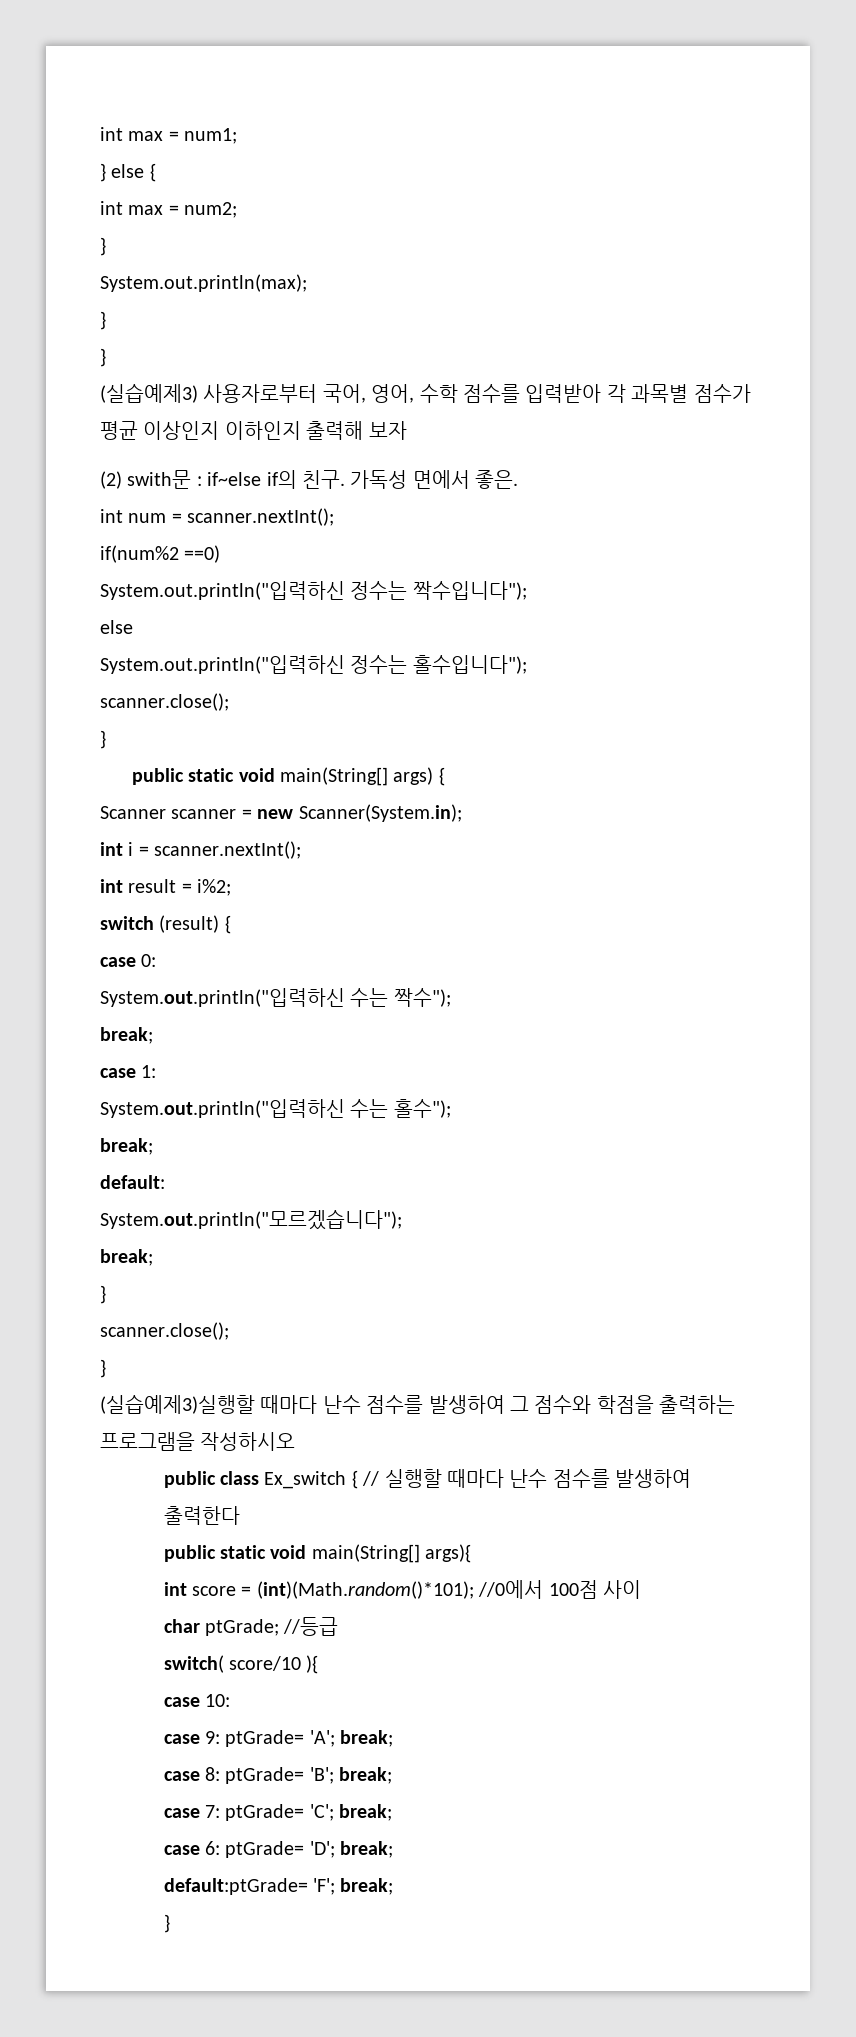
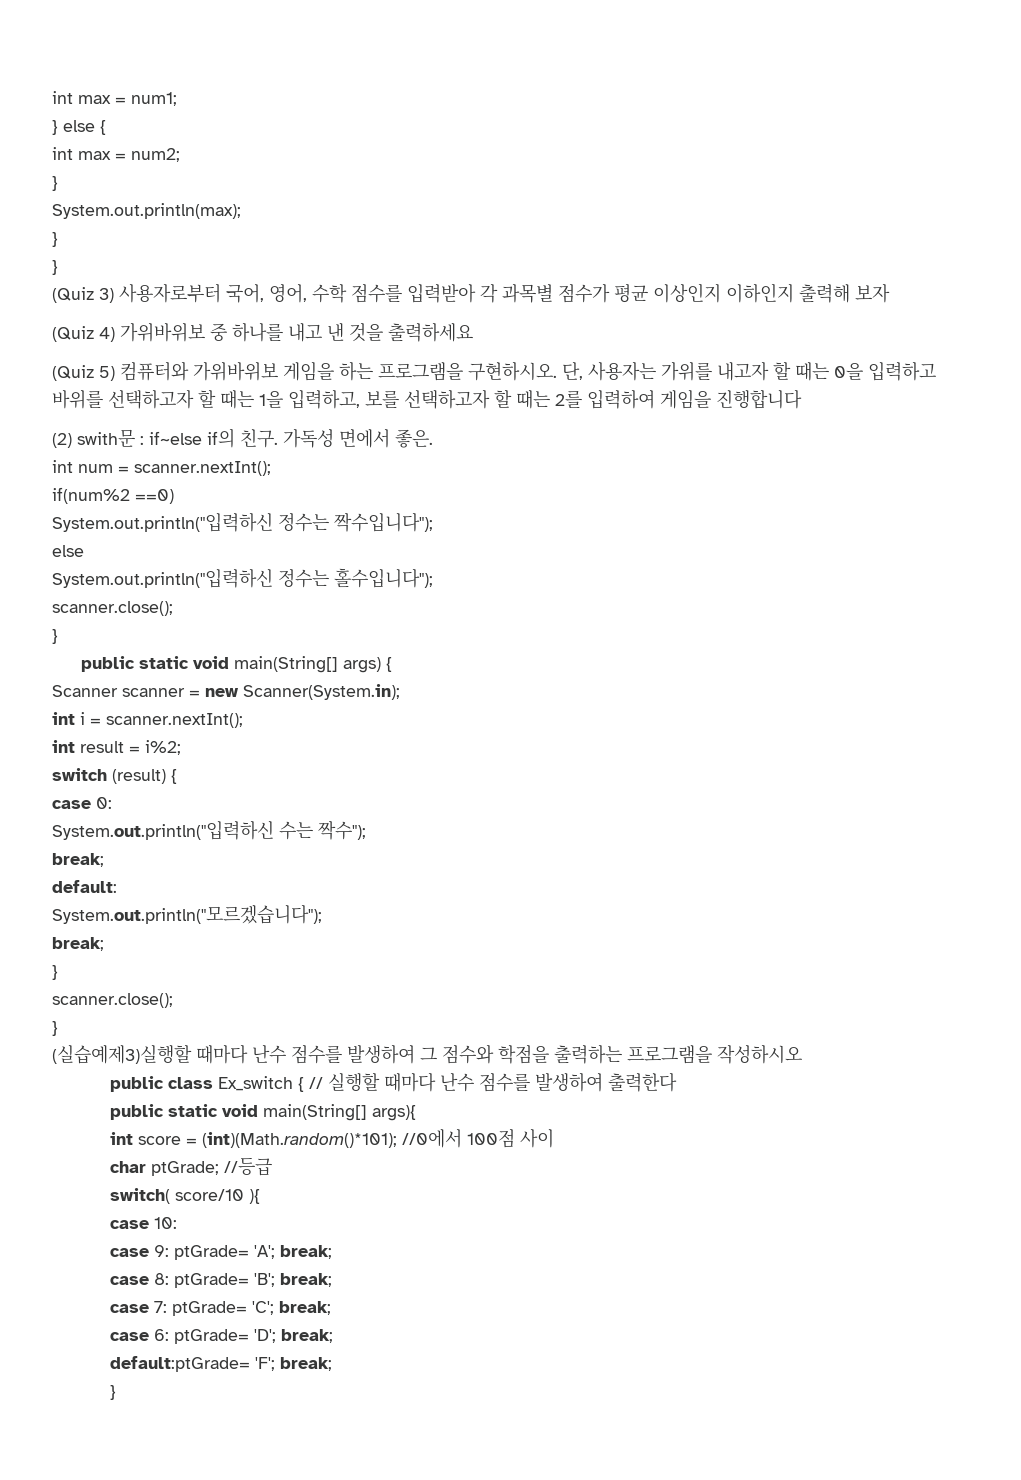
[100,383,198,403] (실습예제3) -> [52,287,114,303] (Quiz 3)
(407, 430) none -> [52,322,473,342] [52,361,936,381] [52,389,802,409] // (Quiz 4) 가위바위보 중 하나를 내고 낸 것을 출력하세요 // (Quiz 5) 컴퓨터와 가위바위보 게임을 하는 프로그램을 구현하시오. 단, 사용자는 가위를 내고자 할 때는 0을 입력하고 바위를 선택하고자 할 때는 1을 입력하고, 보를 선택하고자 할 때는 2를 입력하여 게임을 진행합니다
[100,1065,157,1078] [100,1099,451,1118] [100,1138,153,1155] // case 1: // System.out.println("입력하신 수는 홀수"); // break; -> (104, 860) none

